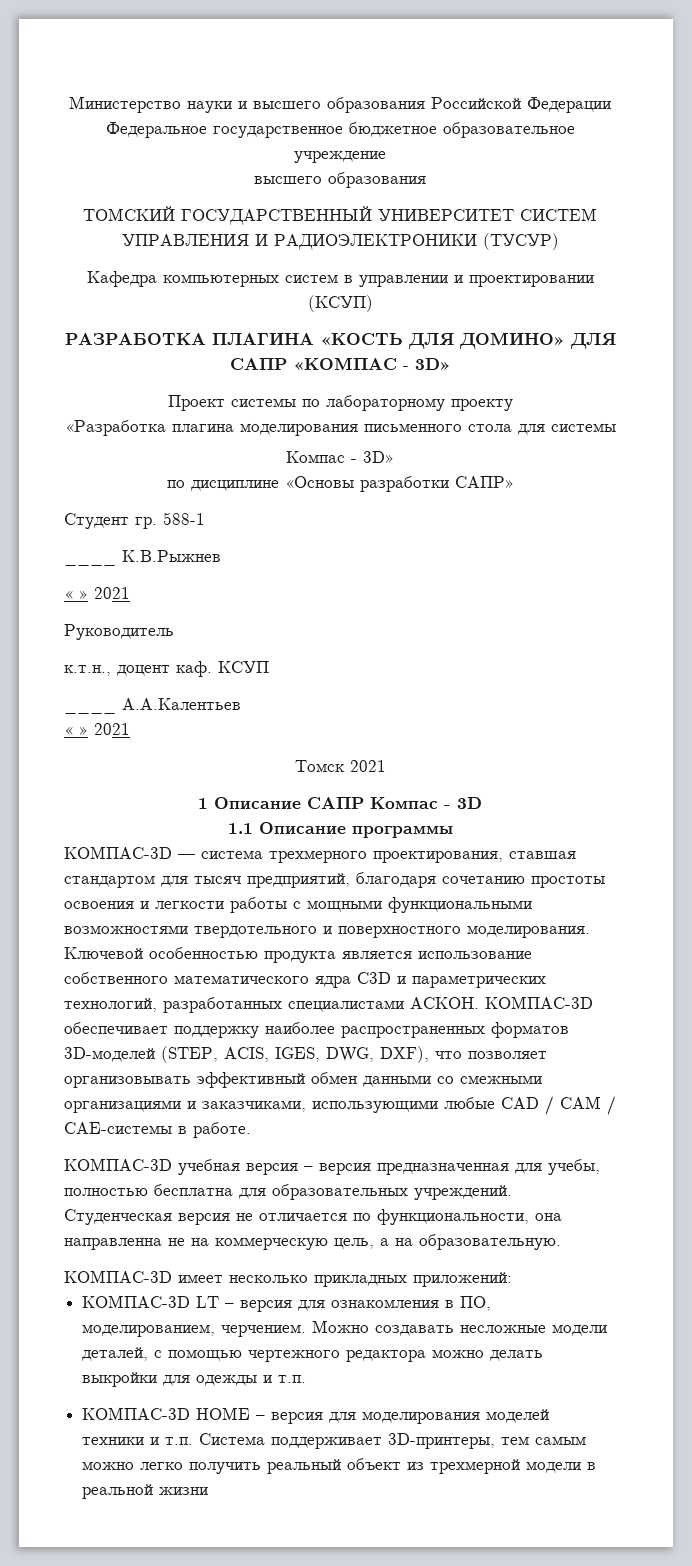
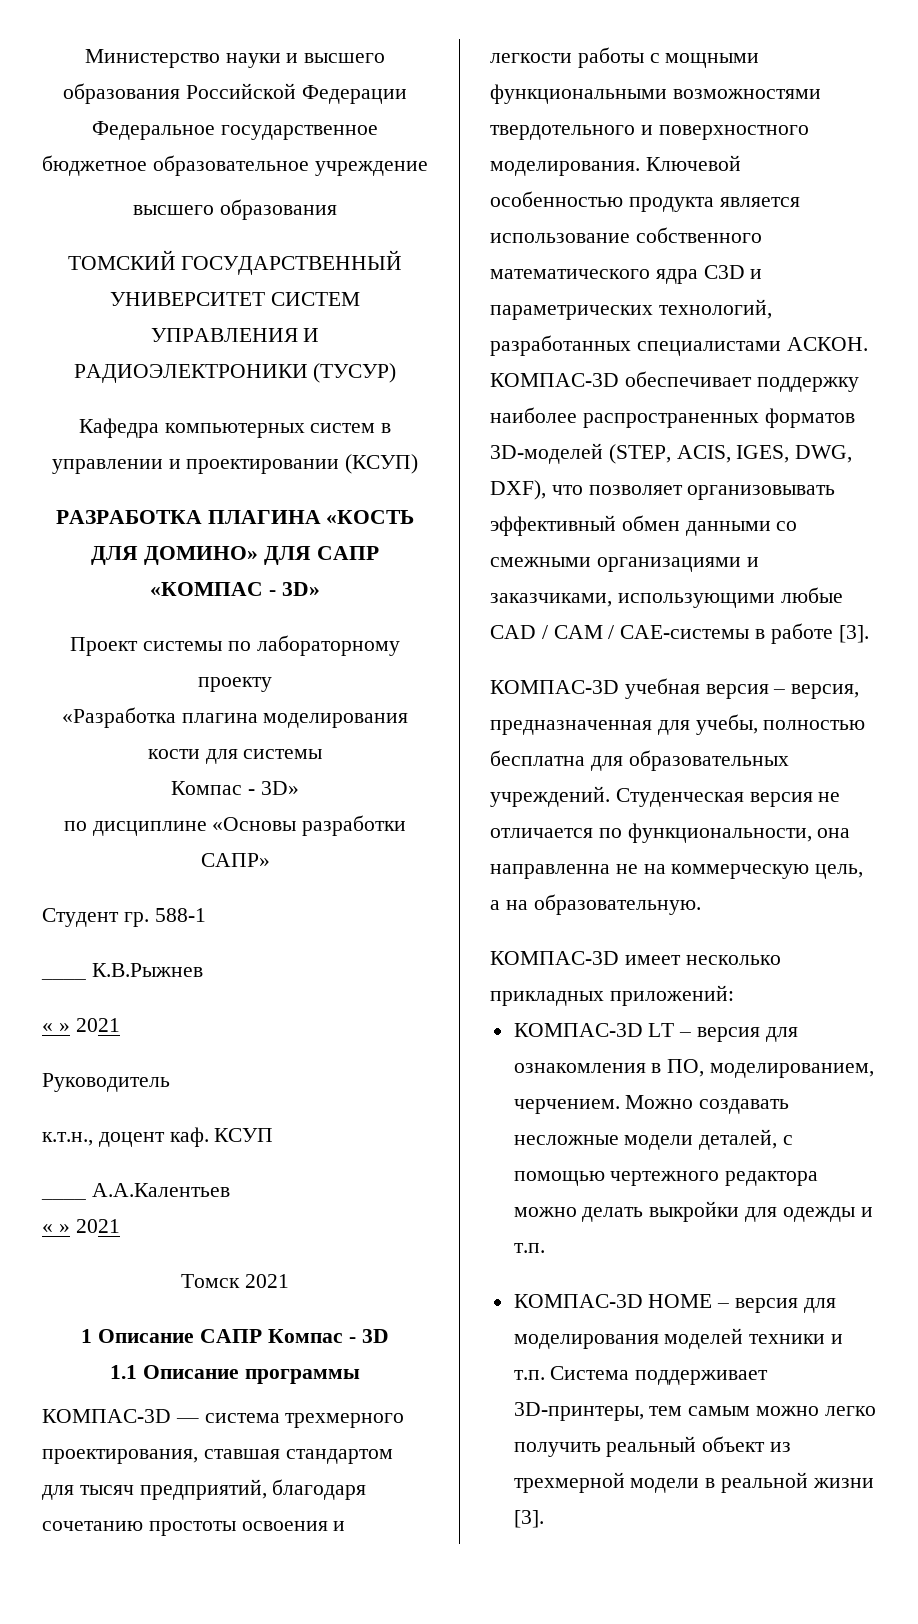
[363,423,512,432] письменного стола -> [147,749,200,759] кости
[193,1122,251,1138] работе. -> [770,623,869,644] работе [3].
[319,1163,371,1175] версия -> [791,684,860,699] версия,
(209, 1491) none -> [513,1510,544,1528] [3].

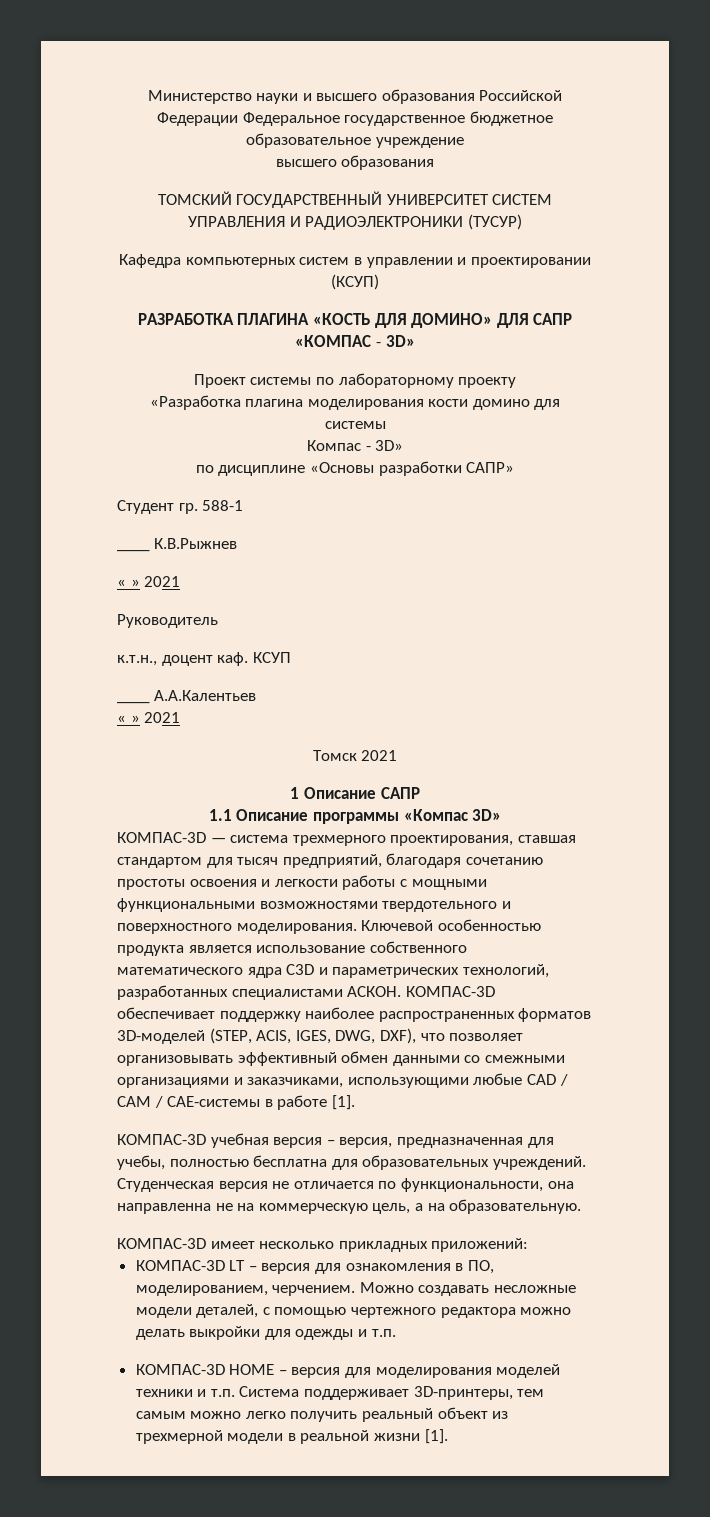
(200, 754) none -> [472,399,530,410] домино
[267,1329,389,1343] Компас - 3D -> (420, 793) none
(360, 1376) none -> [403,809,502,821] «Компас 3D»
[838,625,869,643] [3]. -> [331,1095,355,1110] [1].
[513,1510,544,1528] [3]. -> [424,1429,448,1444] [1].

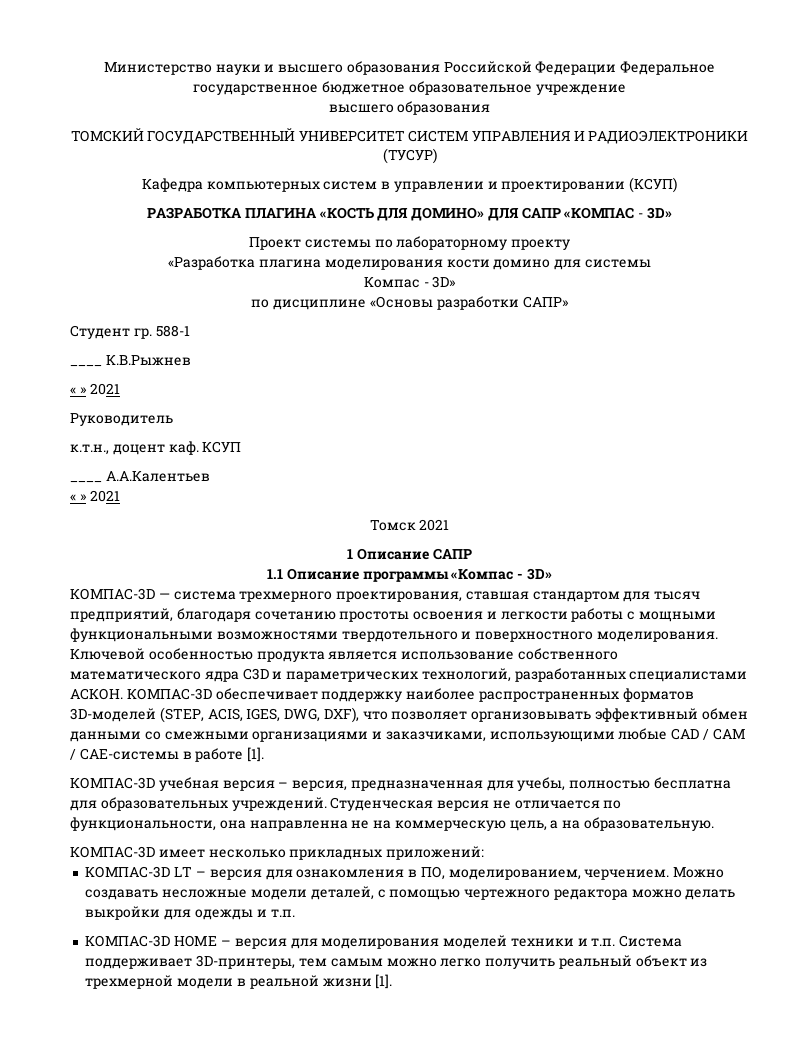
(468, 815) none -> [517,573,524,579] -

